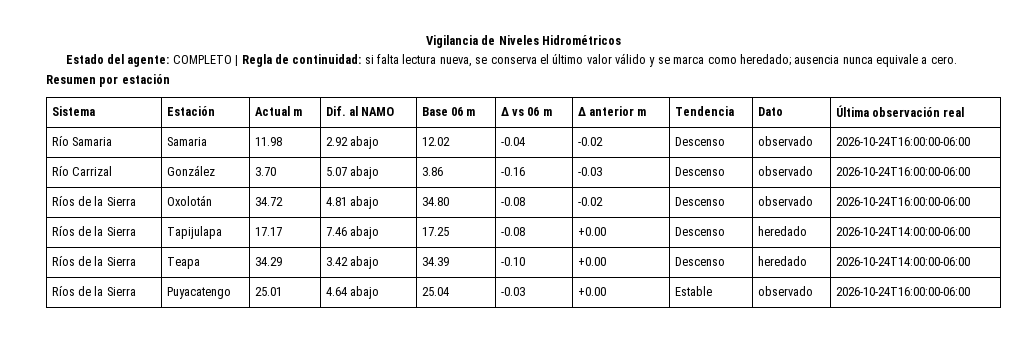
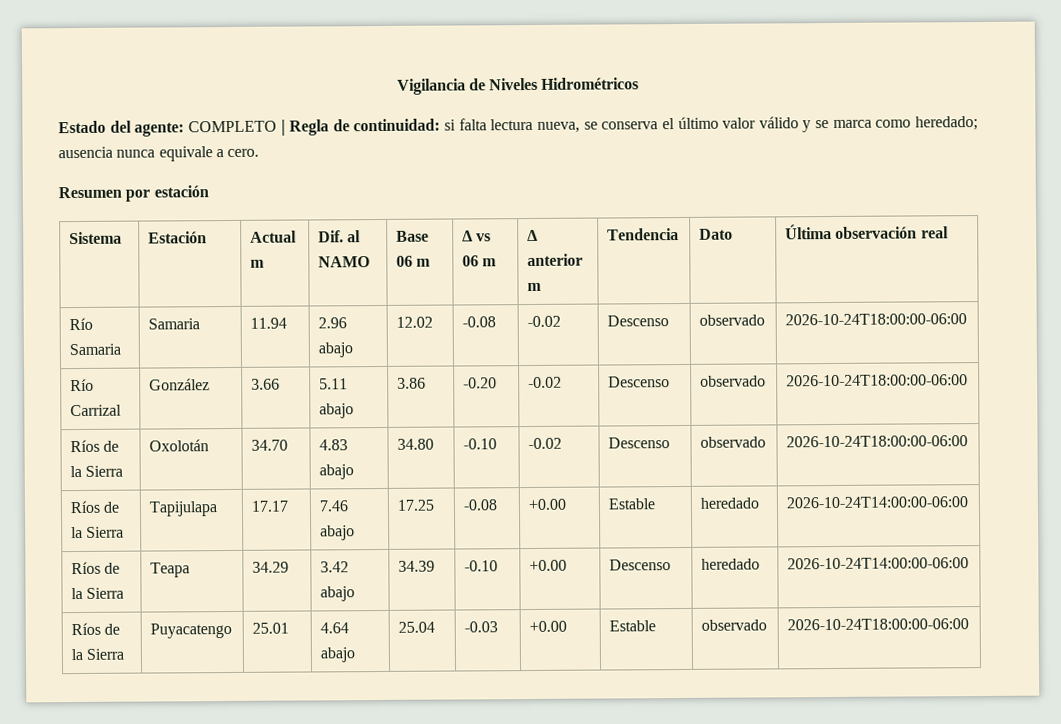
[254,137,282,146] [325,137,348,146] 11.98 | 2.92 -> [249,317,287,329] [317,317,347,329] 11.94 | 2.96
[500,137,525,146] [577,137,603,146] [674,137,725,146] [757,136,813,146] [835,137,970,146] [51,166,113,176] [166,165,215,176] [254,167,276,176] [325,166,380,179] [421,167,443,176] [500,167,525,176] [577,167,602,176] [674,167,725,176] [757,166,813,176] [835,167,970,176] [51,196,136,206] [166,195,212,206] [254,197,283,206] [325,196,380,209] [421,197,449,206] [500,197,525,206] [577,197,603,206] [674,197,725,206] [757,196,813,206] [835,197,970,206] -0.04 | -0.02 | Descenso | observado | 2026-10-24T16:00:00-06:00 // Río Carrizal | González | 3.70 | 5.07 abajo | 3.86 | -0.16 | -0.03 | Descenso | observado | 2026-10-24T16:00:00-06:00 // Ríos de la Sierra | Oxolotán | 34.72 | 4.81 abajo | 34.80 | -0.08 | -0.02 | Descenso | observado | 2026-10-24T16:00:00-06:00 -> [461,316,496,328] [526,315,561,328] [606,315,669,327] [698,314,765,326] [784,313,967,326] [69,378,94,392] [69,404,122,417] [148,378,210,391] [250,378,280,390] [318,378,348,390] [318,403,354,419] [396,377,426,389] [462,377,497,389] [527,376,562,389] [607,376,670,388] [699,375,766,387] [785,374,968,387] [69,439,120,453] [69,465,124,478] [148,439,209,452] [250,439,288,451] [318,439,348,451] [318,464,354,480] [396,438,434,450] [462,438,497,450] [527,437,562,450] [607,437,670,449] [699,436,766,448] [785,435,968,448] -0.08 | -0.02 | Descenso | observado | 2026-10-24T18:00:00-06:00 // Río Carrizal | González | 3.66 | 5.11 abajo | 3.86 | -0.20 | -0.02 | Descenso | observado | 2026-10-24T18:00:00-06:00 // Ríos de la Sierra | Oxolotán | 34.70 | 4.83 abajo | 34.80 | -0.10 | -0.02 | Descenso | observado | 2026-10-24T18:00:00-06:00
[674,227,725,236] Descenso -> [607,498,655,510] Estable
[835,287,970,296] 2026-10-24T16:00:00-06:00 -> [786,618,969,631] 2026-10-24T18:00:00-06:00

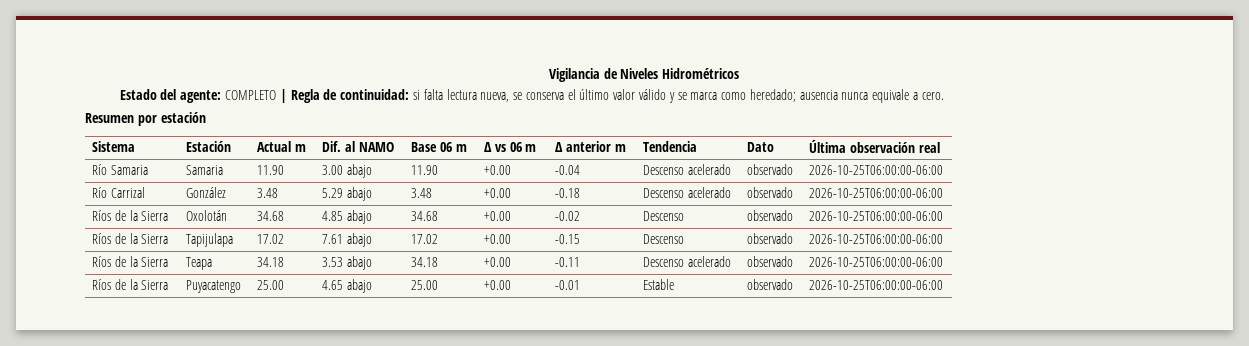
[249,317,287,329] [317,317,347,329] [317,342,353,358] [395,316,433,328] [461,316,496,328] [526,315,561,328] [606,315,669,327] [698,314,765,326] [784,313,967,326] 11.94 | 2.96 abajo | 12.02 | -0.08 | -0.02 | Descenso | observado | 2026-10-24T18:00:00-06:00 -> [257,165,285,175] [322,164,372,178] [411,165,439,175] [484,165,512,175] [555,165,581,175] [643,164,731,175] [747,164,794,175] [809,165,944,175] 11.90 | 3.00 abajo | 11.90 | +0.00 | -0.04 | Descenso acelerado | observado | 2026-10-25T06:00:00-06:00
[250,378,280,390] [318,378,348,390] [318,403,354,419] [396,377,426,389] [462,377,497,389] [527,376,562,389] [607,376,670,388] [699,375,766,387] [785,374,968,387] 3.66 | 5.11 abajo | 3.86 | -0.20 | -0.02 | Descenso | observado | 2026-10-24T18:00:00-06:00 -> [257,188,279,198] [322,187,372,201] [411,188,433,198] [484,188,512,198] [555,188,581,198] [643,187,731,198] [747,187,794,198] [809,188,944,198] 3.48 | 5.29 abajo | 3.48 | +0.00 | -0.18 | Descenso acelerado | observado | 2026-10-25T06:00:00-06:00
[250,439,288,451] [318,439,348,451] [318,464,354,480] [396,438,434,450] [462,438,497,450] [527,437,562,450] [607,437,670,449] [699,436,766,448] [785,435,968,448] 34.70 | 4.83 abajo | 34.80 | -0.10 | -0.02 | Descenso | observado | 2026-10-24T18:00:00-06:00 -> [257,211,285,221] [322,210,372,224] [411,211,439,221] [484,211,512,221] [555,211,581,221] [643,211,685,221] [747,210,794,221] [809,211,944,221] 34.68 | 4.85 abajo | 34.68 | +0.00 | -0.02 | Descenso | observado | 2026-10-25T06:00:00-06:00
[250,500,288,512] [318,500,348,512] [319,525,355,541] [396,499,434,511] [462,499,497,511] [527,498,566,511] [607,498,655,510] [699,497,759,509] [785,496,968,509] 17.17 | 7.46 abajo | 17.25 | -0.08 | +0.00 | Estable | heredado | 2026-10-24T14:00:00-06:00 -> [257,234,285,244] [322,233,372,247] [411,234,439,244] [484,234,512,244] [555,234,581,244] [643,234,685,244] [747,233,794,244] [809,234,944,244] 17.02 | 7.61 abajo | 17.02 | +0.00 | -0.15 | Descenso | observado | 2026-10-25T06:00:00-06:00
[251,561,289,573] [319,561,349,573] [319,586,355,602] [397,560,435,572] [463,560,498,572] [528,559,567,572] [608,559,671,571] [700,558,760,570] [786,557,969,570] 34.29 | 3.42 abajo | 34.39 | -0.10 | +0.00 | Descenso | heredado | 2026-10-24T14:00:00-06:00 -> [257,257,285,267] [322,256,372,270] [411,257,439,267] [484,257,512,267] [555,257,581,267] [643,256,731,267] [747,256,794,267] [809,257,944,267] 34.18 | 3.53 abajo | 34.18 | +0.00 | -0.11 | Descenso acelerado | observado | 2026-10-25T06:00:00-06:00
[251,622,289,634] [319,622,349,634] [319,647,355,663] [397,621,435,633] [463,621,498,633] [528,620,567,633] 25.01 | 4.64 abajo | 25.04 | -0.03 | +0.00 -> [257,280,285,290] [322,279,372,293] [411,280,439,290] [484,280,512,290] [555,280,581,290] 25.00 | 4.65 abajo | 25.00 | +0.00 | -0.01
[786,618,969,631] 2026-10-24T18:00:00-06:00 -> [809,280,944,290] 2026-10-25T06:00:00-06:00

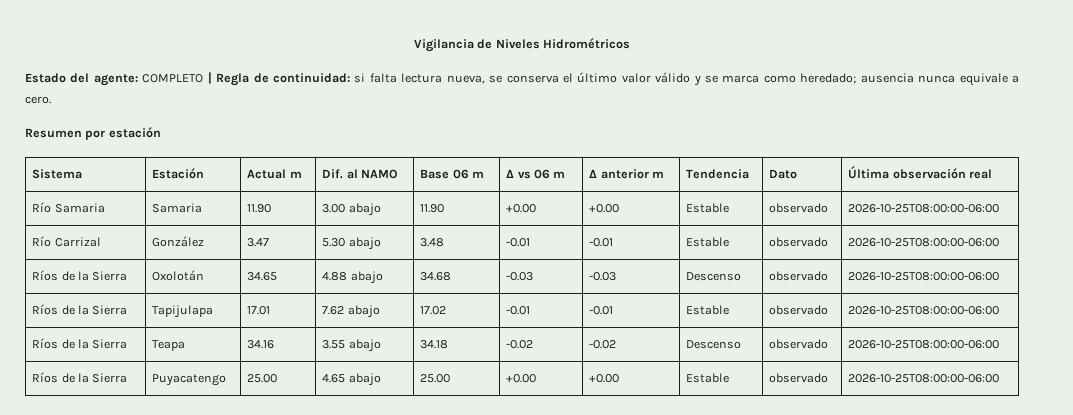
[555,165,581,175] [643,164,731,175] [747,164,794,175] [809,165,944,175] -0.04 | Descenso acelerado | observado | 2026-10-25T06:00:00-06:00 -> [589,204,620,213] [686,203,730,213] [769,203,829,213] [848,204,1000,213] +0.00 | Estable | observado | 2026-10-25T08:00:00-06:00
[257,188,279,198] [322,188,344,198] 3.48 | 5.29 -> [247,238,270,247] [322,238,346,247] 3.47 | 5.30
[484,188,512,198] [555,188,581,198] [643,187,731,198] [747,187,794,198] [809,188,944,198] +0.00 | -0.18 | Descenso acelerado | observado | 2026-10-25T06:00:00-06:00 -> [506,238,531,247] [589,238,614,247] [686,237,730,247] [769,237,829,247] [848,238,1000,247] -0.01 | -0.01 | Estable | observado | 2026-10-25T08:00:00-06:00
[257,211,285,221] [322,211,344,221] 34.68 | 4.85 -> [247,272,278,281] [322,272,348,281] 34.65 | 4.88
[484,211,512,221] [555,211,581,221] [643,211,685,221] [747,210,794,221] [809,211,944,221] +0.00 | -0.02 | Descenso | observado | 2026-10-25T06:00:00-06:00 -> [506,272,534,281] [589,272,617,281] [686,272,742,281] [769,271,829,281] [848,272,1000,281] -0.03 | -0.03 | Descenso | observado | 2026-10-25T08:00:00-06:00
[257,234,285,244] [322,234,344,244] 17.02 | 7.61 -> [247,306,271,315] [322,306,345,315] 17.01 | 7.62
[484,234,512,244] [555,234,581,244] [643,234,685,244] [747,233,794,244] [809,234,944,244] +0.00 | -0.15 | Descenso | observado | 2026-10-25T06:00:00-06:00 -> [506,306,531,315] [589,306,614,315] [686,305,730,315] [769,305,829,315] [848,306,1000,315] -0.01 | -0.01 | Estable | observado | 2026-10-25T08:00:00-06:00
[257,257,285,267] [322,257,344,267] 34.18 | 3.53 -> [247,340,275,349] [322,340,346,349] 34.16 | 3.55
[484,257,512,267] [555,257,581,267] [643,256,731,267] [747,256,794,267] [809,257,944,267] +0.00 | -0.11 | Descenso acelerado | observado | 2026-10-25T06:00:00-06:00 -> [506,340,534,349] [589,340,617,349] [686,340,742,349] [769,339,829,349] [848,340,1000,349] -0.02 | -0.02 | Descenso | observado | 2026-10-25T08:00:00-06:00
[555,280,581,290] [643,279,675,290] [747,279,794,290] [809,280,944,290] -0.01 | Estable | observado | 2026-10-25T06:00:00-06:00 -> [589,374,620,383] [686,373,730,383] [769,373,829,383] [848,374,1000,383] +0.00 | Estable | observado | 2026-10-25T08:00:00-06:00

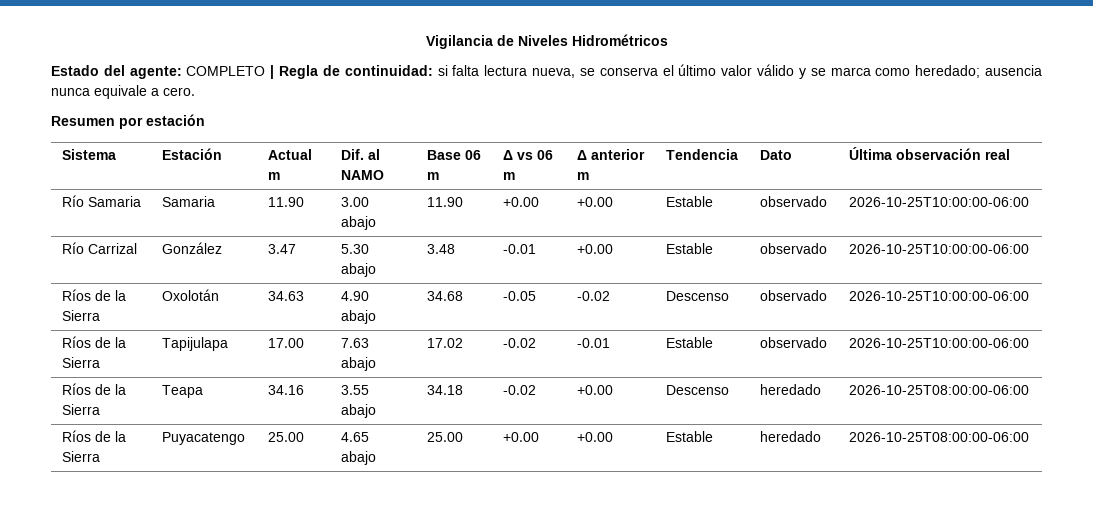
[848,204,1000,213] 2026-10-25T08:00:00-06:00 -> [848,197,1029,207] 2026-10-25T10:00:00-06:00
[589,238,614,247] [686,237,730,247] [769,237,829,247] [848,238,1000,247] -0.01 | Estable | observado | 2026-10-25T08:00:00-06:00 -> [576,244,613,254] [665,243,713,254] [759,243,827,254] [848,244,1029,254] +0.00 | Estable | observado | 2026-10-25T10:00:00-06:00
[247,272,278,281] [322,272,348,281] 34.65 | 4.88 -> [267,291,304,301] [340,291,369,301] 34.63 | 4.90
[506,272,534,281] [589,272,617,281] [686,272,742,281] [769,271,829,281] [848,272,1000,281] -0.03 | -0.03 | Descenso | observado | 2026-10-25T08:00:00-06:00 -> [502,291,536,301] [576,291,610,301] [665,291,729,301] [759,290,827,301] [848,291,1029,301] -0.05 | -0.02 | Descenso | observado | 2026-10-25T10:00:00-06:00
[247,306,271,315] [322,306,345,315] 17.01 | 7.62 -> [267,338,304,348] [340,338,369,348] 17.00 | 7.63
[506,306,531,315] [589,306,614,315] [686,305,730,315] [769,305,829,315] [848,306,1000,315] -0.01 | -0.01 | Estable | observado | 2026-10-25T08:00:00-06:00 -> [502,338,536,348] [576,338,610,348] [665,337,713,348] [759,337,827,348] [848,338,1029,348] -0.02 | -0.01 | Estable | observado | 2026-10-25T10:00:00-06:00
[589,340,617,349] [686,340,742,349] [769,339,829,349] -0.02 | Descenso | observado -> [576,385,613,395] [665,385,729,395] [759,384,821,395] +0.00 | Descenso | heredado
[769,373,829,383] observado -> [759,431,821,442] heredado

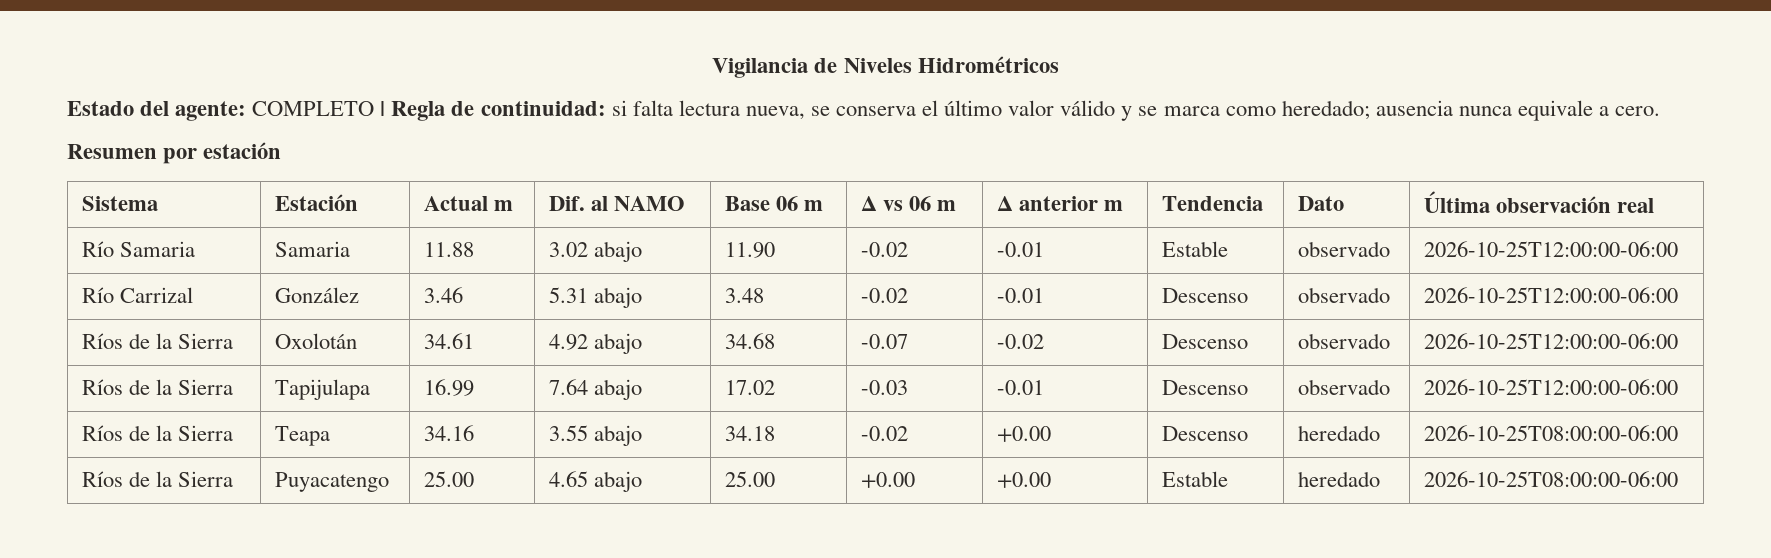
[267,197,304,207] [340,197,369,207] 11.90 | 3.00 -> [423,242,474,257] [548,242,588,257] 11.88 | 3.02
[502,197,539,207] [576,197,613,207] [665,196,713,207] [759,196,827,207] [848,197,1029,207] [61,242,137,254] [161,242,222,254] [267,244,296,254] [340,244,369,254] [340,263,376,277] [426,244,455,254] [502,244,536,254] [576,244,613,254] [665,243,713,254] [759,243,827,254] [848,244,1029,254] [61,289,126,301] [61,310,100,321] [161,289,219,301] [267,291,304,301] [340,291,369,301] [340,310,376,324] [426,291,463,301] [502,291,536,301] [576,291,610,301] [665,291,729,301] [759,290,827,301] [848,291,1029,301] [61,336,126,348] [61,357,100,368] [161,337,228,351] [267,338,304,348] [340,338,369,348] [340,357,376,371] [426,338,463,348] [502,338,536,348] [576,338,610,348] [665,337,713,348] [759,337,827,348] [848,338,1029,348] +0.00 | +0.00 | Estable | observado | 2026-10-25T10:00:00-06:00 // Río Carrizal | González | 3.47 | 5.30 abajo | 3.48 | -0.01 | +0.00 | Estable | observado | 2026-10-25T10:00:00-06:00 // Ríos de la Sierra | Oxolotán | 34.63 | 4.90 abajo | 34.68 | -0.05 | -0.02 | Descenso | observado | 2026-10-25T10:00:00-06:00 // Ríos de la Sierra | Tapijulapa | 17.00 | 7.63 abajo | 17.02 | -0.02 | -0.01 | Estable | observado | 2026-10-25T10:00:00-06:00 -> [860,242,908,257] [996,242,1044,257] [1161,241,1228,257] [1297,241,1390,257] [1423,241,1678,257] [81,287,193,303] [274,287,359,303] [423,287,463,303] [548,287,642,308] [724,288,764,303] [860,288,908,303] [996,288,1044,303] [1161,288,1248,303] [1297,287,1390,303] [1423,287,1678,303] [81,333,234,349] [274,333,357,349] [423,333,474,349] [548,333,642,354] [724,333,775,349] [860,334,908,349] [996,334,1044,349] [1161,334,1248,349] [1297,333,1390,349] [1423,333,1678,349] [81,379,234,395] [274,379,370,400] [423,379,474,396] [548,379,642,400] [724,380,775,395] [860,380,908,395] [996,380,1044,395] [1161,380,1248,395] [1297,379,1390,395] [1423,379,1678,395] -0.02 | -0.01 | Estable | observado | 2026-10-25T12:00:00-06:00 // Río Carrizal | González | 3.46 | 5.31 abajo | 3.48 | -0.02 | -0.01 | Descenso | observado | 2026-10-25T12:00:00-06:00 // Ríos de la Sierra | Oxolotán | 34.61 | 4.92 abajo | 34.68 | -0.07 | -0.02 | Descenso | observado | 2026-10-25T12:00:00-06:00 // Ríos de la Sierra | Tapijulapa | 16.99 | 7.64 abajo | 17.02 | -0.03 | -0.01 | Descenso | observado | 2026-10-25T12:00:00-06:00

